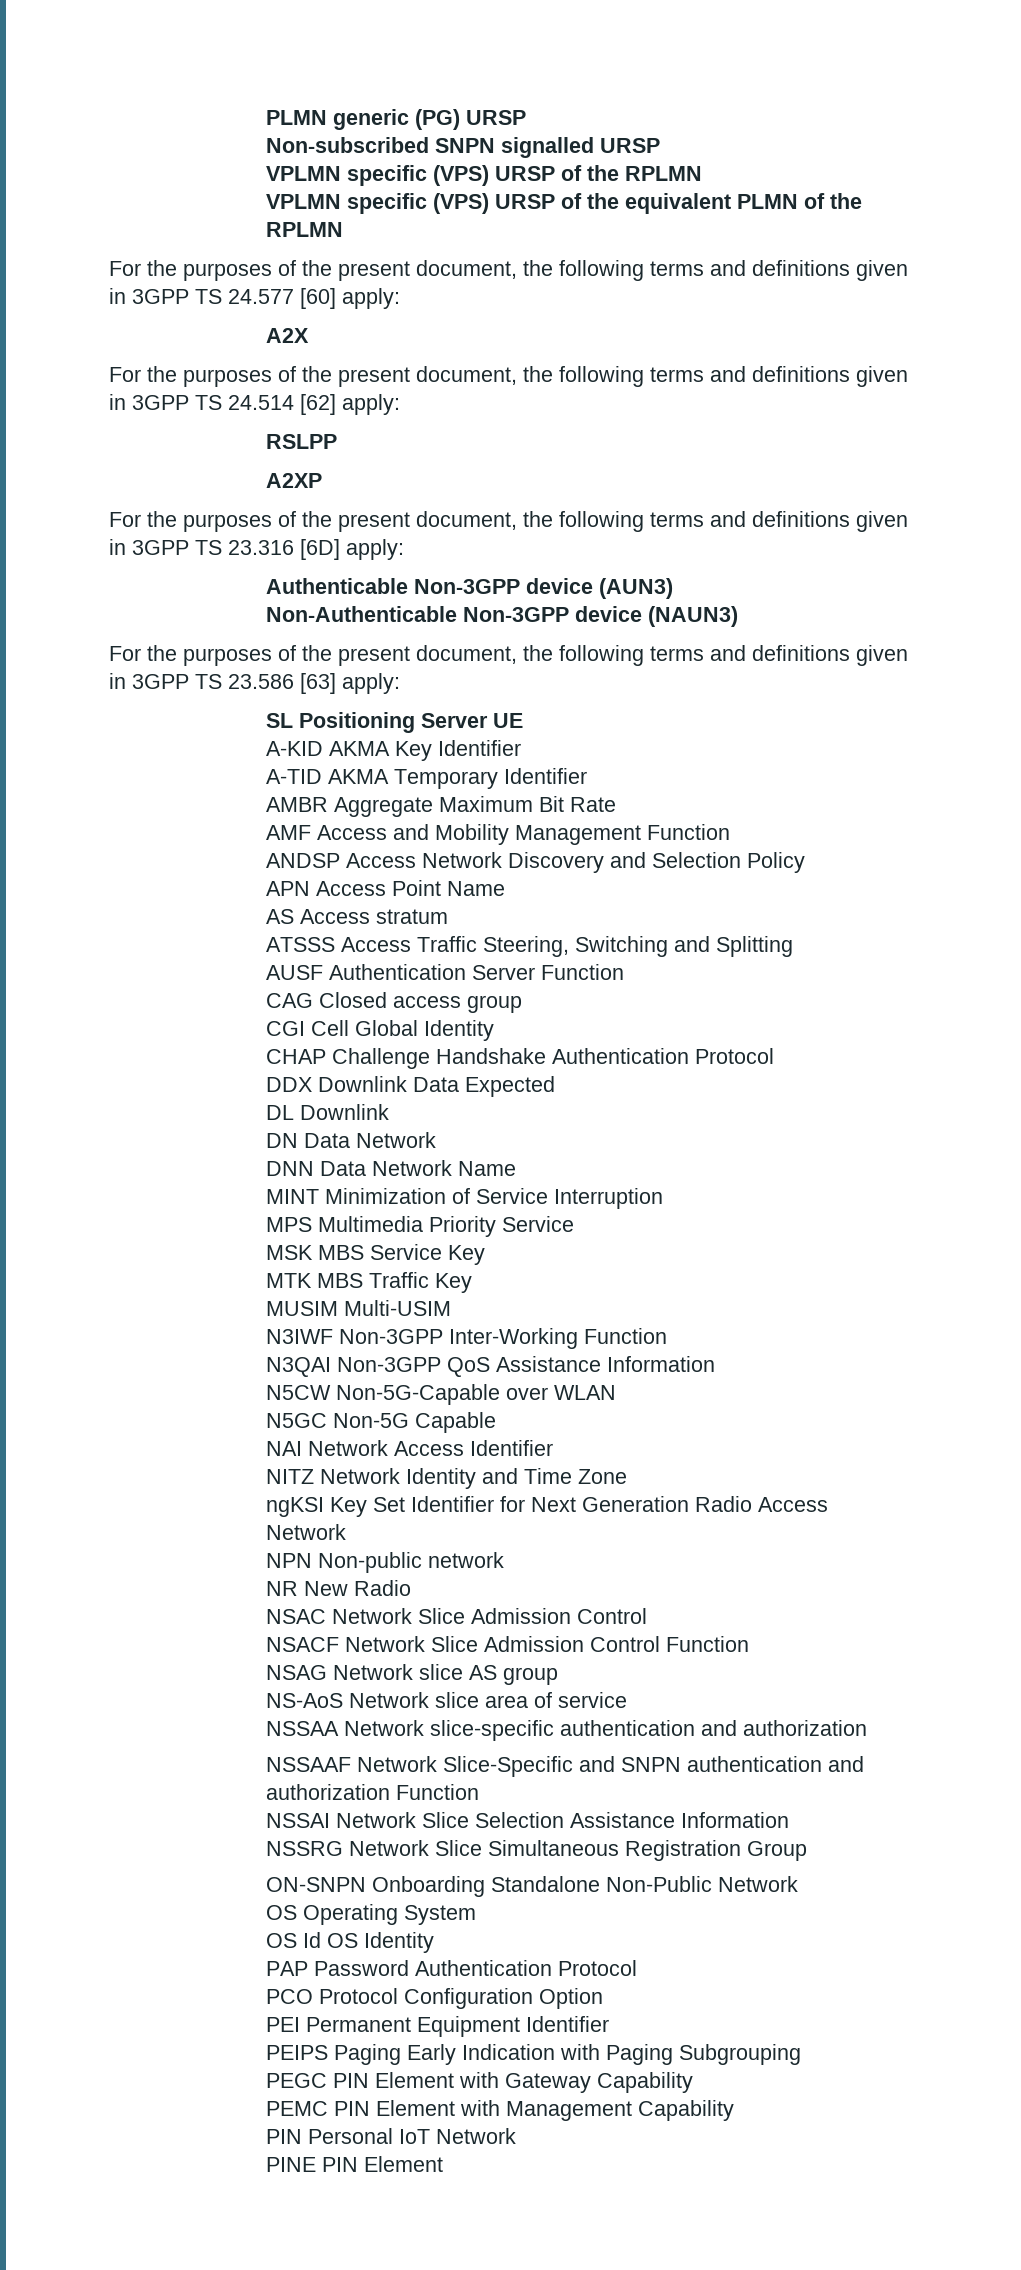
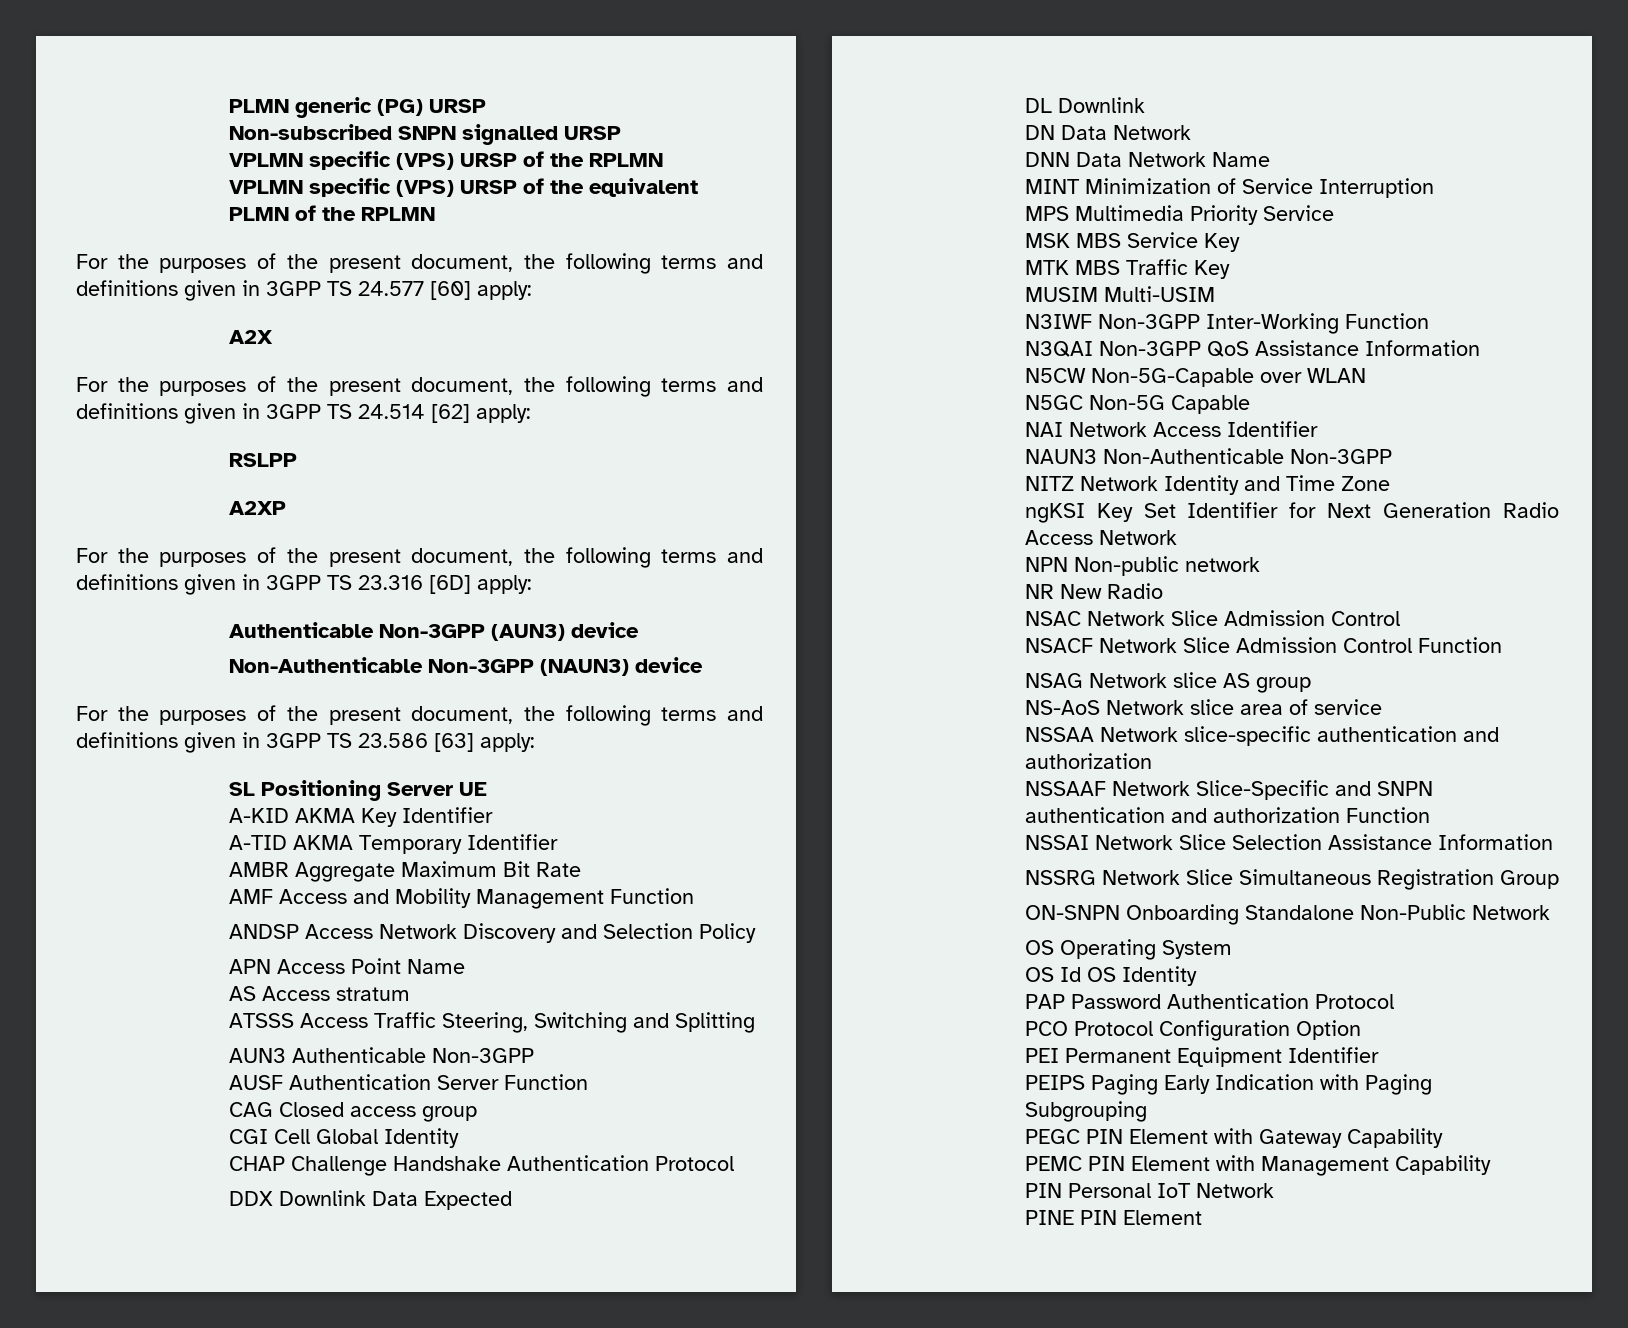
[526,578,674,599] [266,606,739,627] device (AUN3) // Non-Authenticable Non-3GPP device (NAUN3) -> [490,622,639,641] [228,657,703,676] (AUN3) device // Non-Authenticable Non-3GPP (NAUN3) device
(794, 946) none -> [228,1047,534,1063] // AUN3 Authenticable Non-3GPP
(554, 1448) none -> [1024,448,1392,464] // NAUN3 Non-Authenticable Non-3GPP

